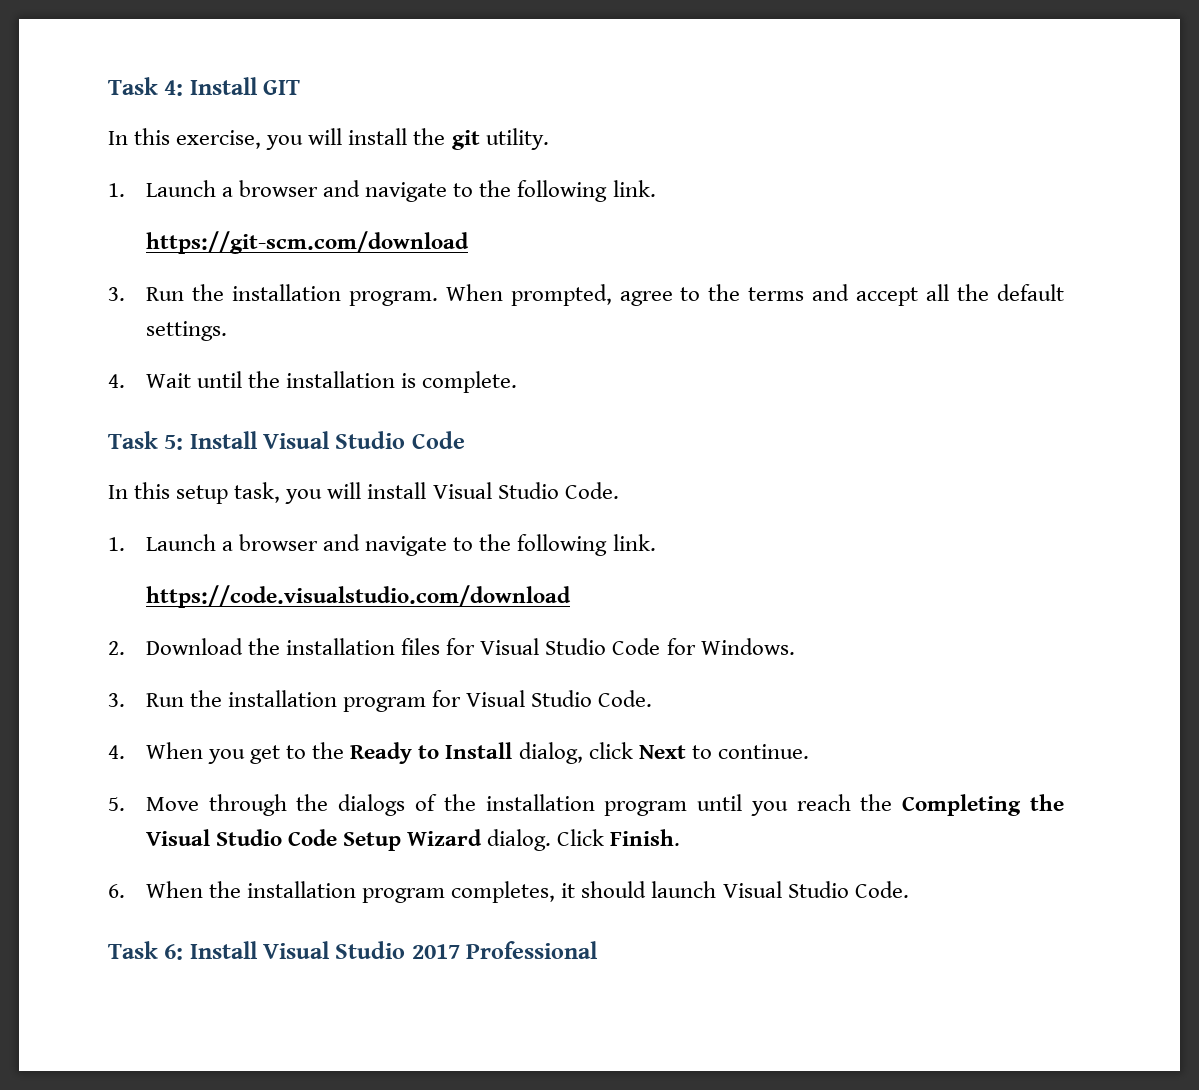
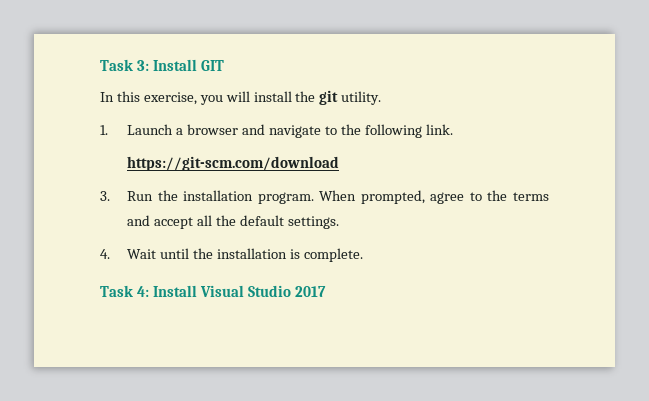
[108,77,184,96] Task 4: -> [100,59,150,71] Task 3:
[164,431,465,450] [108,482,619,504] [108,534,656,556] [145,585,571,608] [108,638,795,655] [108,690,653,712] [108,742,809,764] [108,794,1064,816] [145,829,681,851] [108,881,909,903] [108,941,184,960] 5: Install Visual Studio Code // In this setup task, you will install Visual Studio Code. // 1. Launch a browser and navigate to the following link. // https://code.visualstudio.com/download // 2. Download the installation files for Visual Studio Code for Windows. // 3. Run the installation program for Visual Studio Code. // 4. When you get to the Ready to Install dialog, click Next to continue. // 5. Move through the dialogs of the installation program until you reach the Completing the Visual Studio Code Setup Wizard dialog. Click Finish. // 6. When the installation program completes, it should launch Visual Studio Code. // Task 6: -> [137,286,150,297] 4:
[466,941,599,959] Professional -> (327, 291) none

